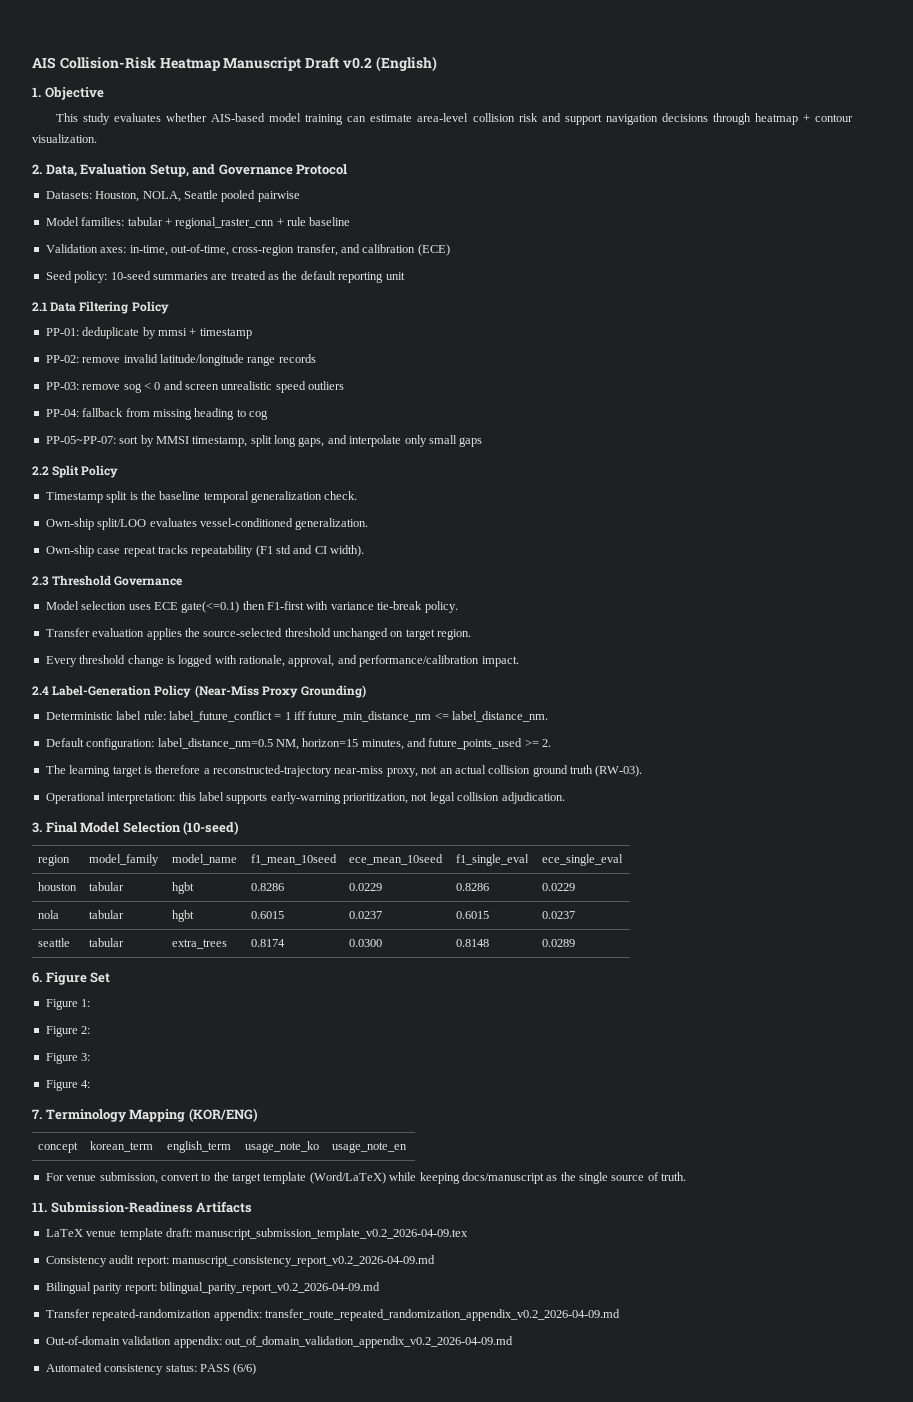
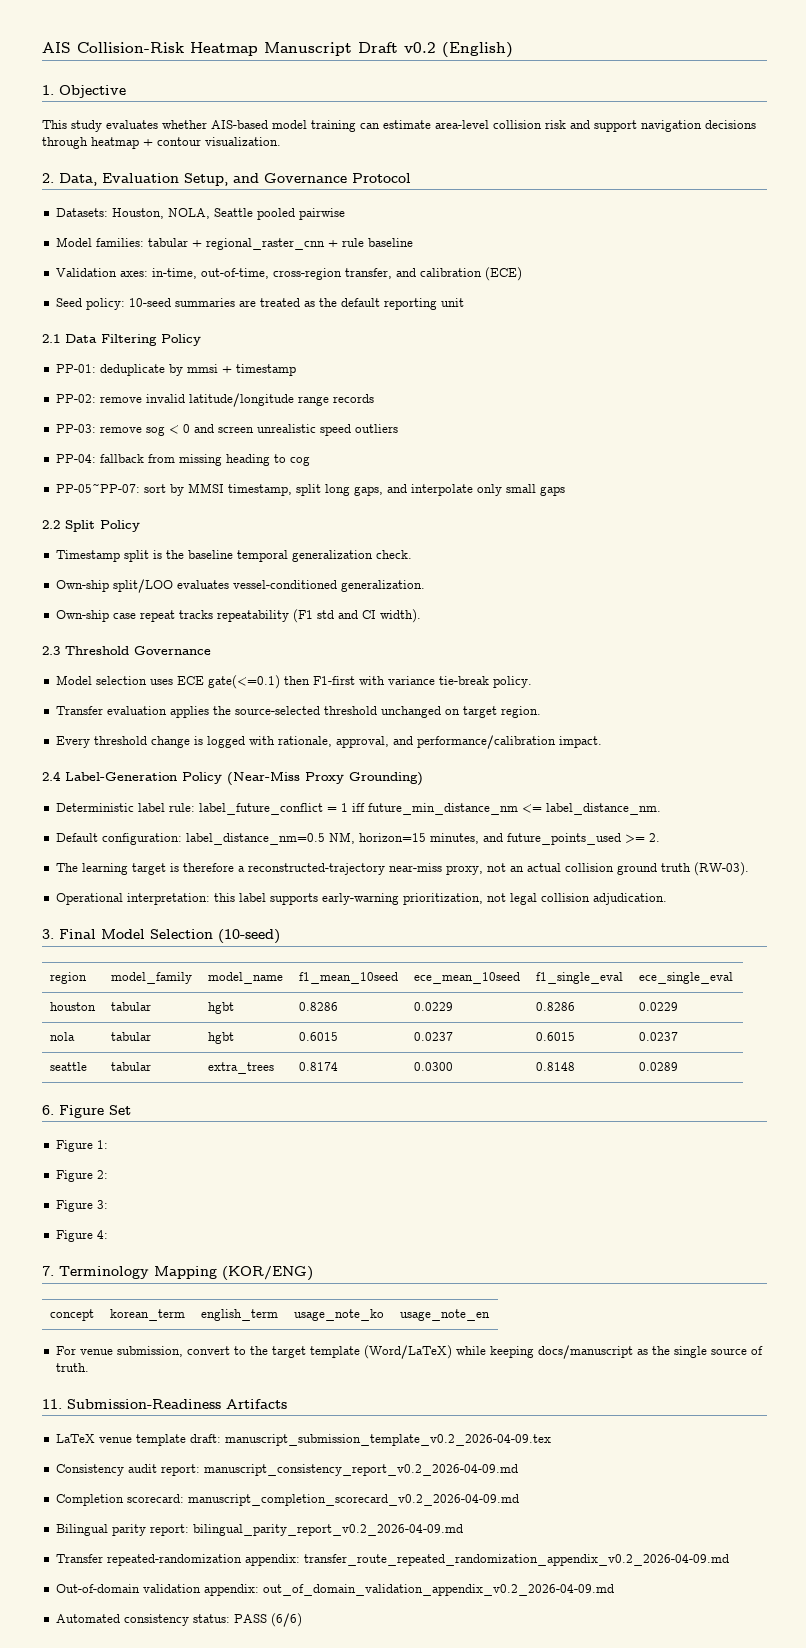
(435, 1261) none -> [55,1494,519,1506] // Completion scorecard: manuscript_completion_scorecard_v0.2_2026-04-09.md

